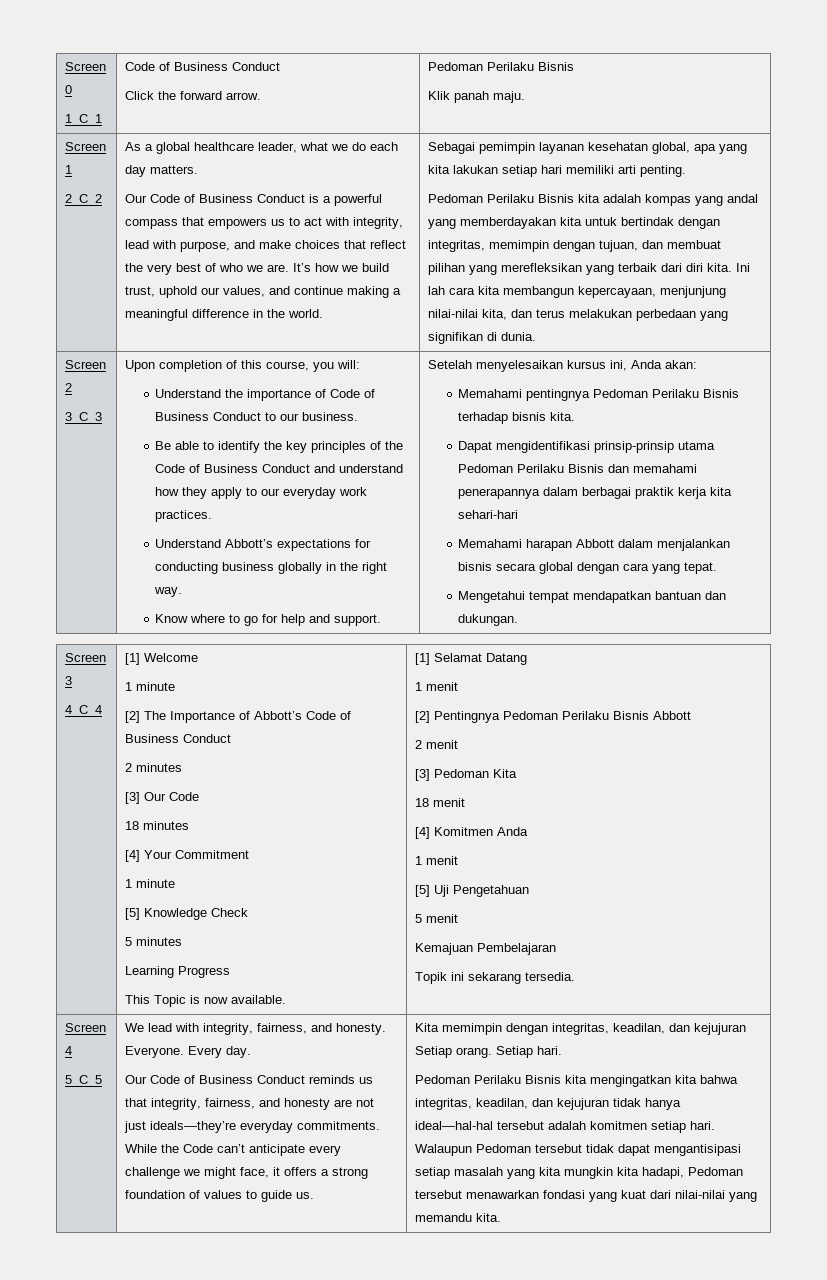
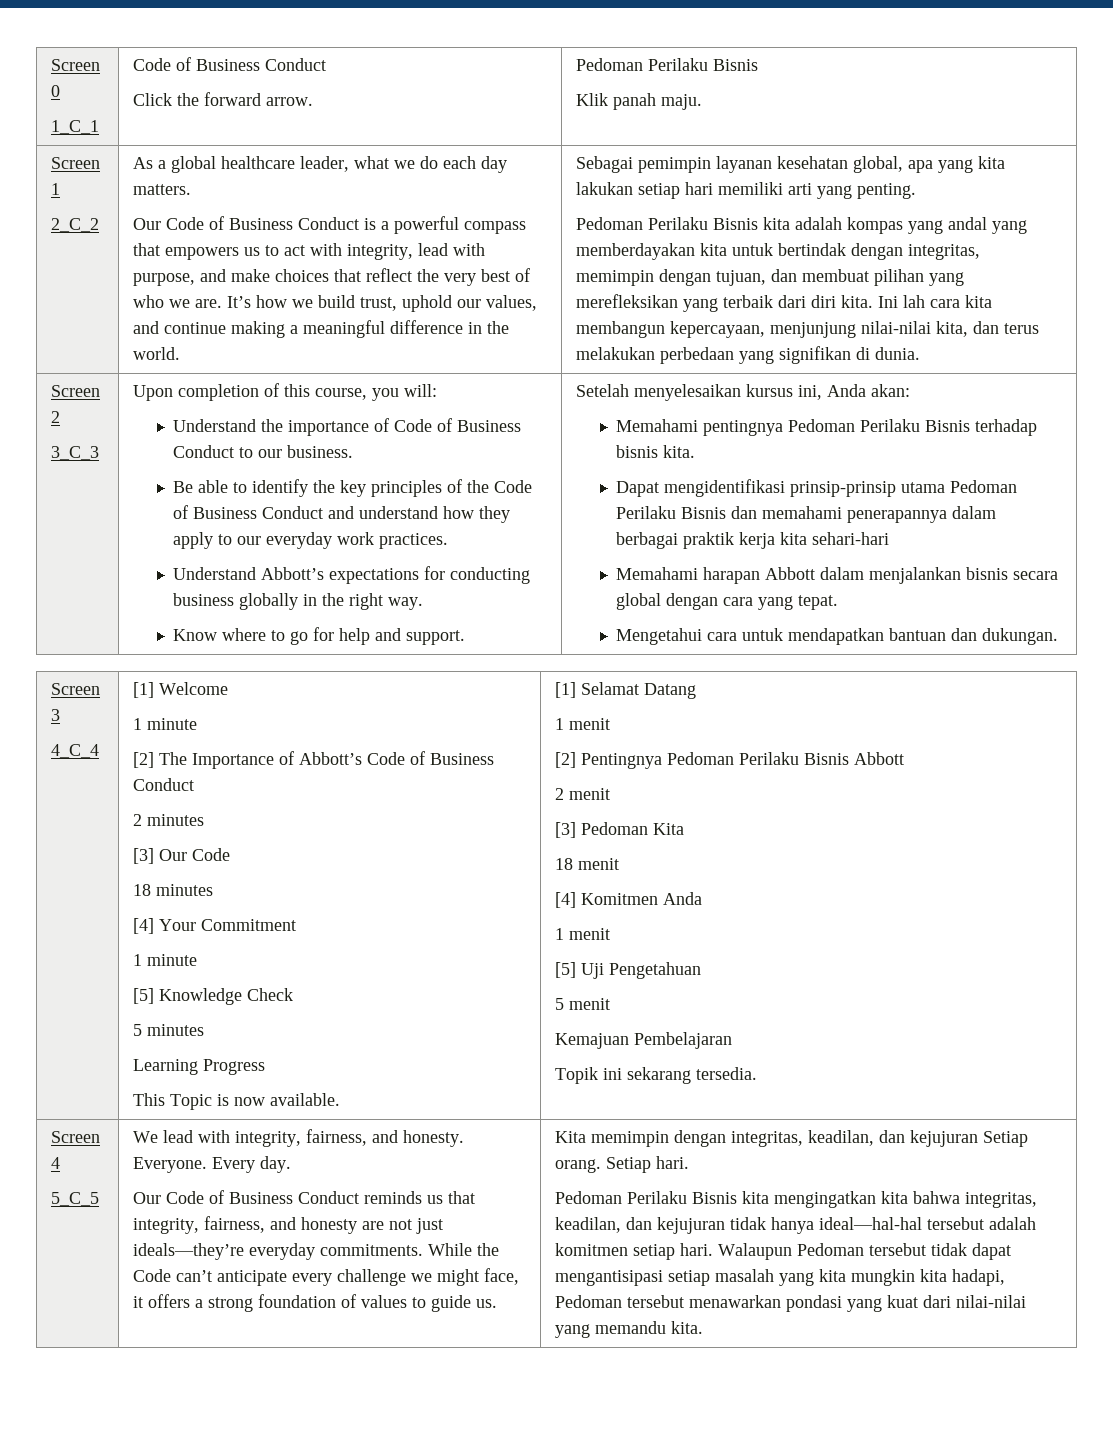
(637, 169) none -> [817,185,853,199] yang
[529,591,570,603] tempat -> [707,628,784,641] cara untuk
[543,1190,586,1199] fondasi -> [786,1295,843,1312] pondasi

